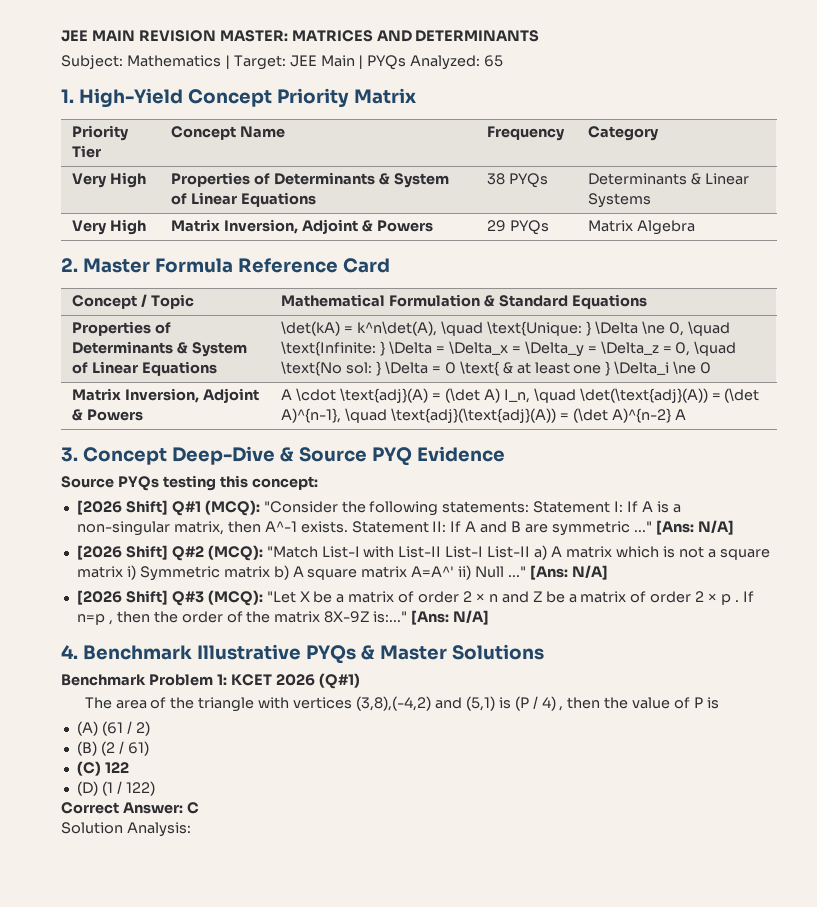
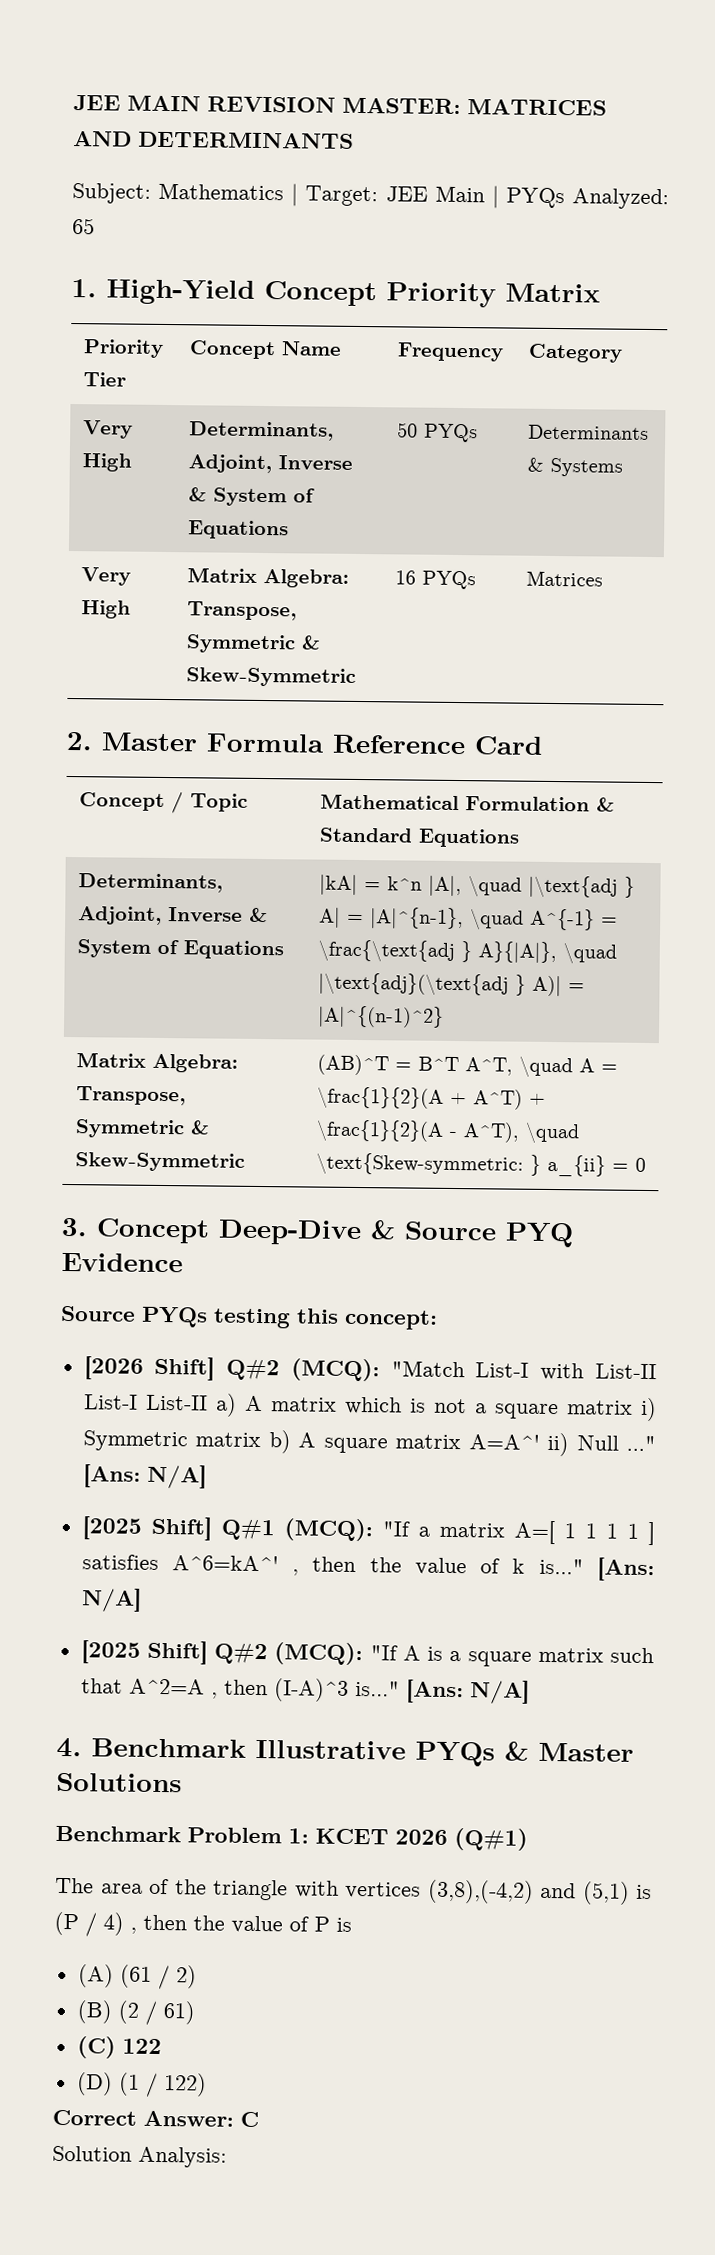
[171,172,449,188] [171,192,317,207] [487,173,506,185] Properties of Determinants & System of Linear Equations | 38 -> [188,421,334,441] [187,454,353,474] [187,487,315,507] [187,520,289,540] [396,422,418,438] Determinants, Adjoint, Inverse & System of Equations | 50
[705,173,750,185] Linear -> (544, 464) none
[224,219,433,234] [487,220,550,235] [588,220,696,235] Inversion, Adjoint & Powers | 29 PYQs | Matrix Algebra -> [262,568,349,588] [186,601,297,621] [185,634,321,654] [185,667,356,687] [394,570,476,590] [525,570,603,587] Algebra: Transpose, Symmetric & Skew-Symmetric | 16 PYQs | Matrices
[72,321,172,336] [72,341,248,357] [72,361,218,376] [281,321,730,336] [281,341,737,357] [281,361,712,376] [72,388,260,403] [72,409,144,421] [281,388,760,403] [281,408,686,423] Properties of Determinants & System of Linear Equations | \det(kA) = k^n\det(A), \quad \text{Unique: } \Delta \ne 0, \quad \text{Infinite: } \Delta = \Delta_x = \Delta_y = \Delta_z = 0, \quad \text{No sol: } \Delta = 0 \text{ & at least one } \Delta_i \ne 0 // Matrix Inversion, Adjoint & Powers | A \cdot \text{adj}(A) = (\det A) I_n, \quad \det(\text{adj}(A)) = (\det A)^{n-1}, \quad \text{adj}(\text{adj}(A)) = (\det A)^{n-2} A -> [77,873,223,893] [77,906,268,925] [76,939,284,960] [318,874,635,898] [318,907,618,931] [317,939,617,964] [317,972,585,997] [317,1005,444,1028] [75,1052,238,1073] [75,1086,186,1106] [74,1119,210,1139] [74,1152,245,1172] [316,1054,618,1078] [316,1086,546,1110] [315,1119,580,1144] [315,1152,646,1177] Determinants, Adjoint, Inverse & System of Equations | |kA| = k^n |A|, \quad |\text{adj } A| = |A|^{n-1}, \quad A^{-1} = \frac{\text{adj } A}{|A|}, \quad |\text{adj}(\text{adj } A)| = |A|^{(n-1)^2} // Matrix Algebra: Transpose, Symmetric & Skew-Symmetric | (AB)^T = B^T A^T, \quad A = \frac{1}{2}(A + A^T) + \frac{1}{2}(A - A^T), \quad \text{Skew-symmetric: } a_{ii} = 0
[76,500,681,516] [76,520,734,536] // [2026 Shift] Q#1 (MCQ): "Consider the following statements: Statement I: If A is a non-singular matrix, then A^-1 exists. Statement II: If A and B are symmetric ..." [Ans: N/A] -> (438, 1319) none
[76,590,754,606] [76,611,408,625] [2026 Shift] Q#3 (MCQ): "Let X be a matrix of order 2 × n and Z be a matrix of order 2 × p . If n=p , then the order of the matrix 8X-9Z is:..." -> [81,1516,656,1546] [81,1554,656,1582] [81,1588,142,1612] [80,1640,655,1667] [80,1678,400,1702] [2025 Shift] Q#1 (MCQ): "If a matrix A=[ 1 1 1 1 ] satisfies A^6=kA^' , then the value of k is..." [Ans: N/A] // [2025 Shift] Q#2 (MCQ): "If A is a square matrix such that A^2=A , then (I-A)^3 is..."

